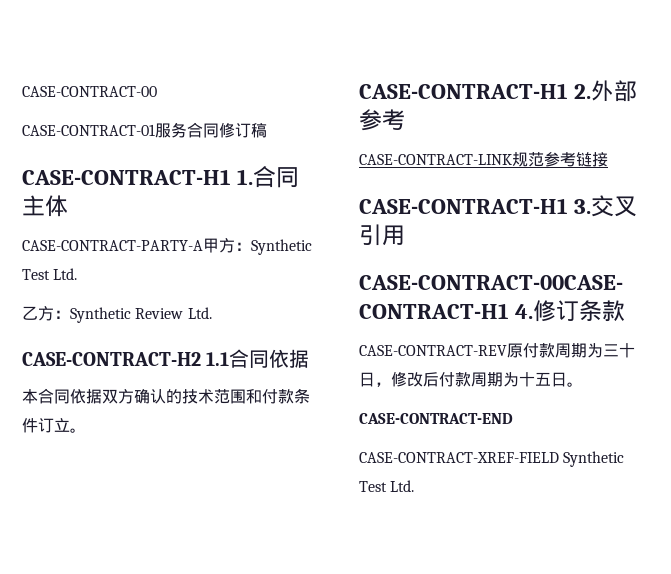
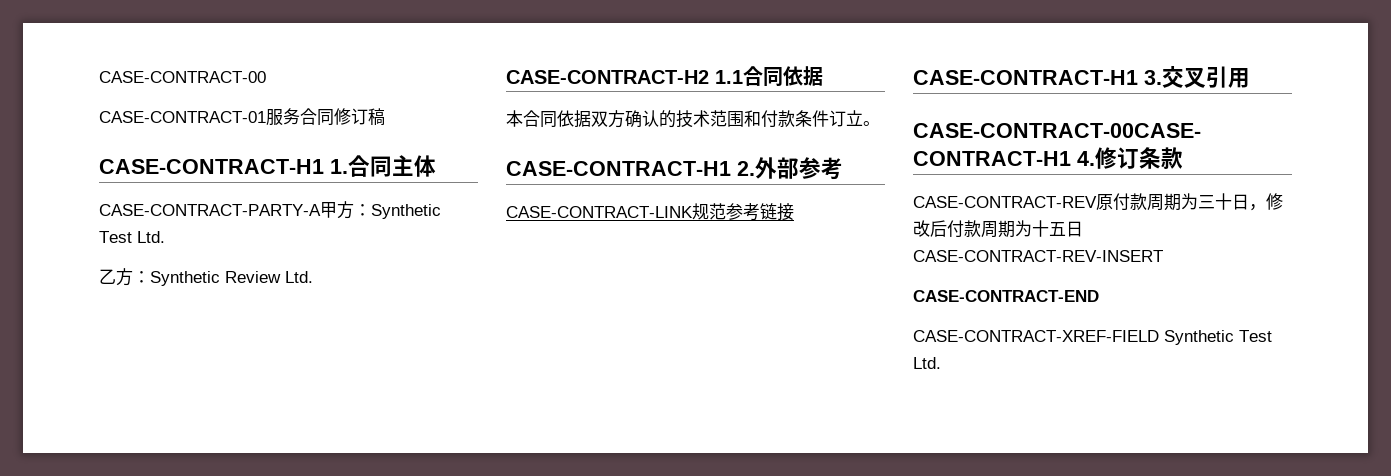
[567,382,583,387] 。 -> [913,250,1163,262] CASE-CONTRACT-REV-INSERT

